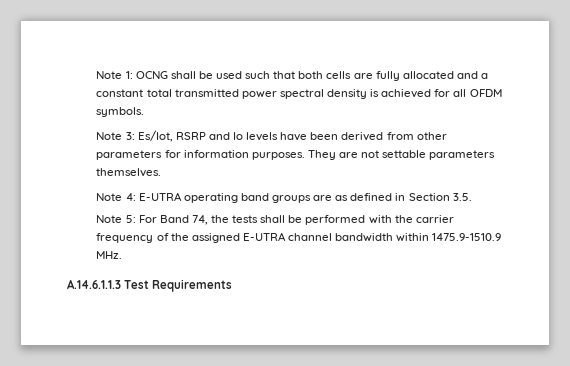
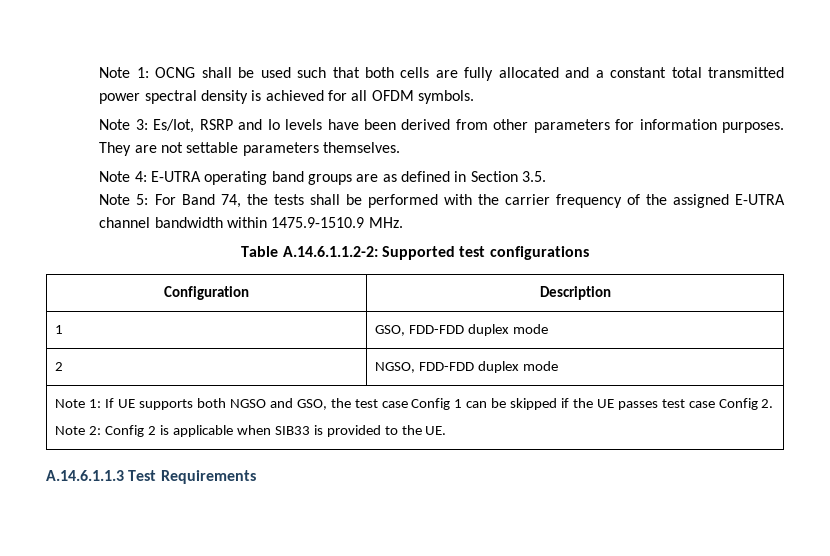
(123, 255) none -> [241,246,589,260] [164,286,249,300] [539,286,611,300] [55,325,64,334] [375,324,549,336] [55,362,64,371] [375,361,559,373] [55,398,774,410] [55,425,447,437] // Table A.14.6.1.1.2-2: Supported test configurations // Configuration | Description // 1 | GSO, FDD-FDD duplex mode // 2 | NGSO, FDD-FDD duplex mode // Note 1: If UE supports both NGSO and GSO, the test case Config 1 can be skipped if the UE passes test case Config 2. // Note 2: Config 2 is applicable when SIB33 is provided to the UE.

